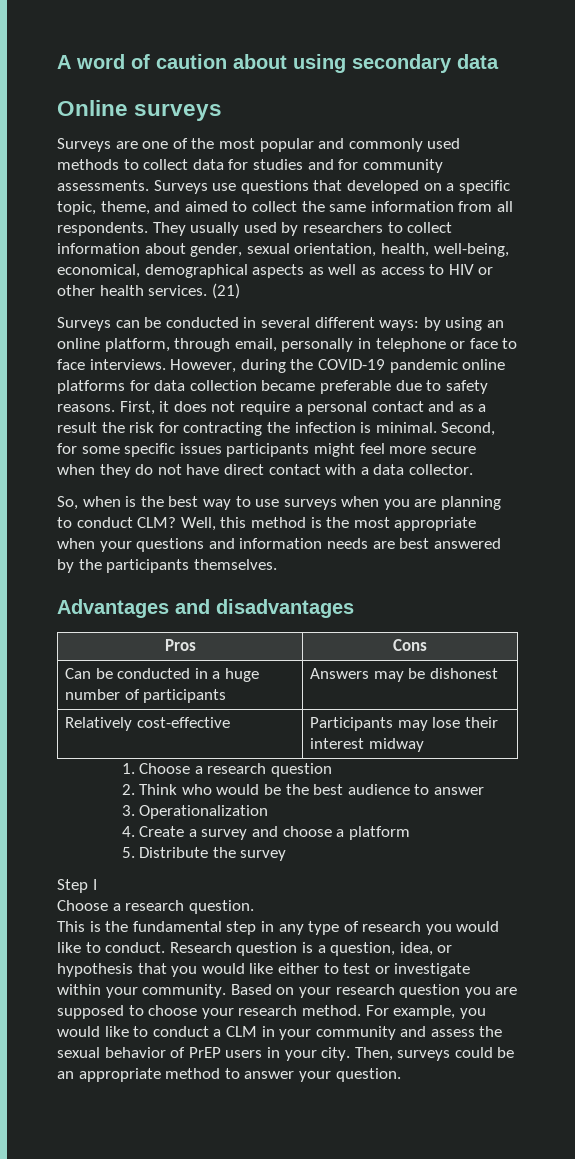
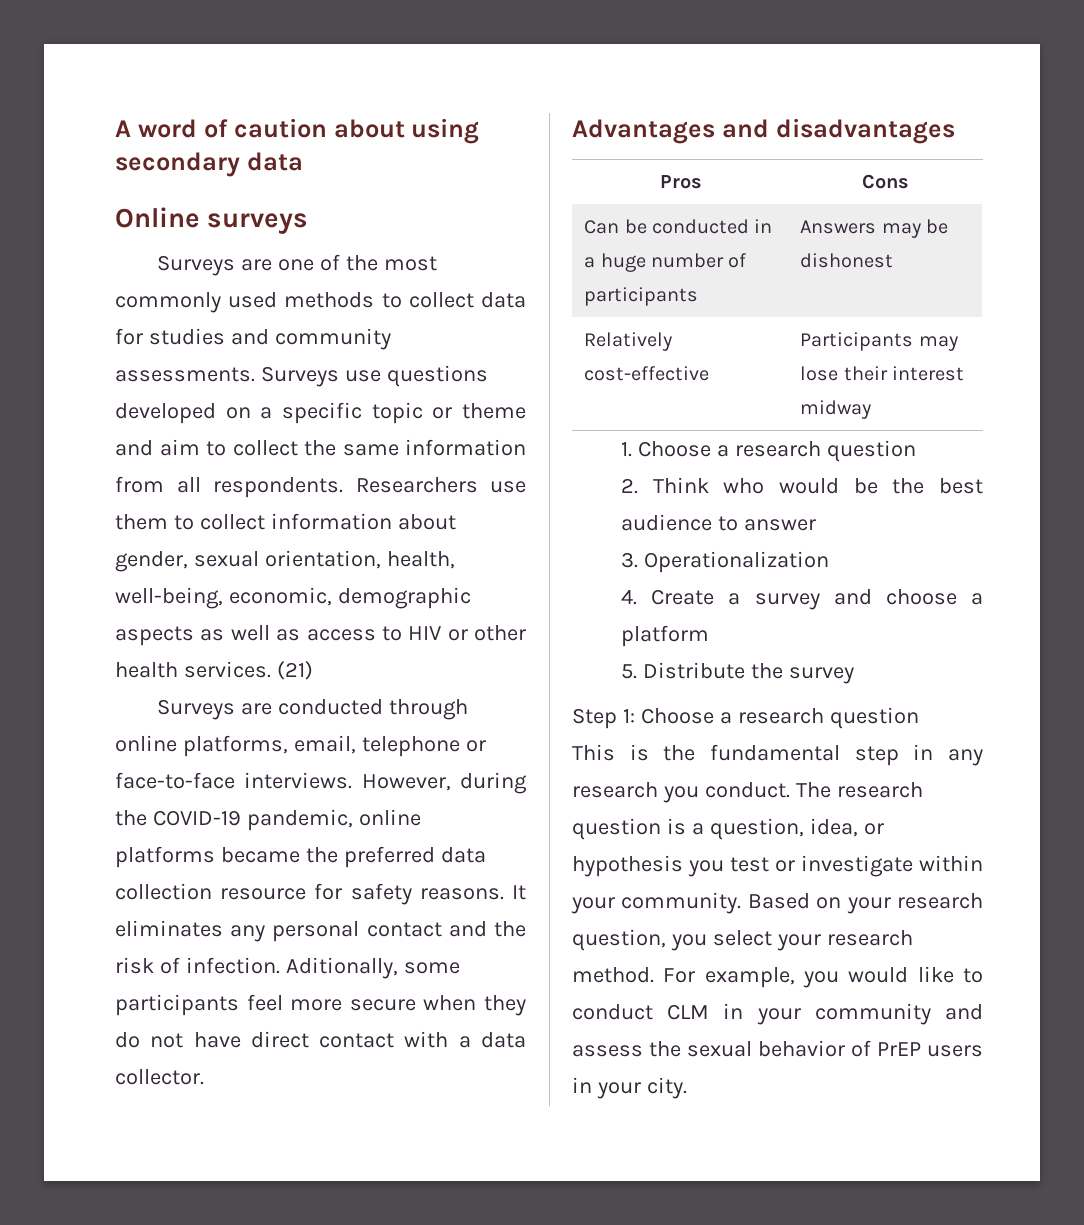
[259,138,345,152] popular and -> (437, 263) none
[338,159,359,170] for -> (269, 337) none
[313,180,343,191] that -> (488, 376) none
[57,201,228,215] topic, theme, and aimed -> [371,402,526,424] [115,439,200,456] topic or theme and aim
[152,222,383,236] They usually used by researchers -> [355,477,526,493] [115,514,168,530] Researchers use them
[57,264,248,278] economical, demographical -> [228,587,471,609] economic, demographic
[115,317,504,331] [57,338,518,352] [57,359,85,370] can be conducted in several different ways: by using an online platform, through email, personally in telephone or face to face -> [240,699,468,720] [115,735,486,757] [115,772,235,789] are conducted through online platforms, email, telephone or face-to-face
[389,359,458,373] pandemic -> [246,809,353,831] pandemic,
[129,380,488,394] [57,401,487,415] [57,422,496,436] [57,443,355,457] for data collection became preferable due to safety reasons. First, it does not require a personal contact and as a result the risk for contracting the infection is minimal. Second, for some specific issues participants might -> [220,846,486,868] [115,883,526,905] [115,920,526,942] [115,957,460,979] [115,994,239,1016] became the preferred data collection resource for safety reasons. It eliminates any personal contact and the risk of infection. Aditionally, some participants
[57,496,502,510] [57,517,477,531] [57,538,501,552] [57,559,277,573] // So, when is the best way to use surveys when you are planning to conduct CLM? Well, this method is the most appropriate when your questions and information needs are best answered by the participants themselves. -> (204, 1077) none
[92,879,97,890] [57,900,254,914] I // Choose a research question. -> [622,707,919,729] 1: Choose a research question
[308,921,500,935] [57,942,232,953] type of research you would like to conduct. Research -> [572,782,923,803] research you conduct. The research
[137,963,339,977] that you would like either to -> [688,860,724,877] you
[399,984,518,998] [57,1005,198,1019] question you are supposed to choose -> [572,929,772,951] question, you select
[213,1029,222,1037] a -> (653, 1012) none
[354,1047,515,1061] [57,1068,401,1082] Then, surveys could be an appropriate method to answer your question. -> (687, 1088) none

